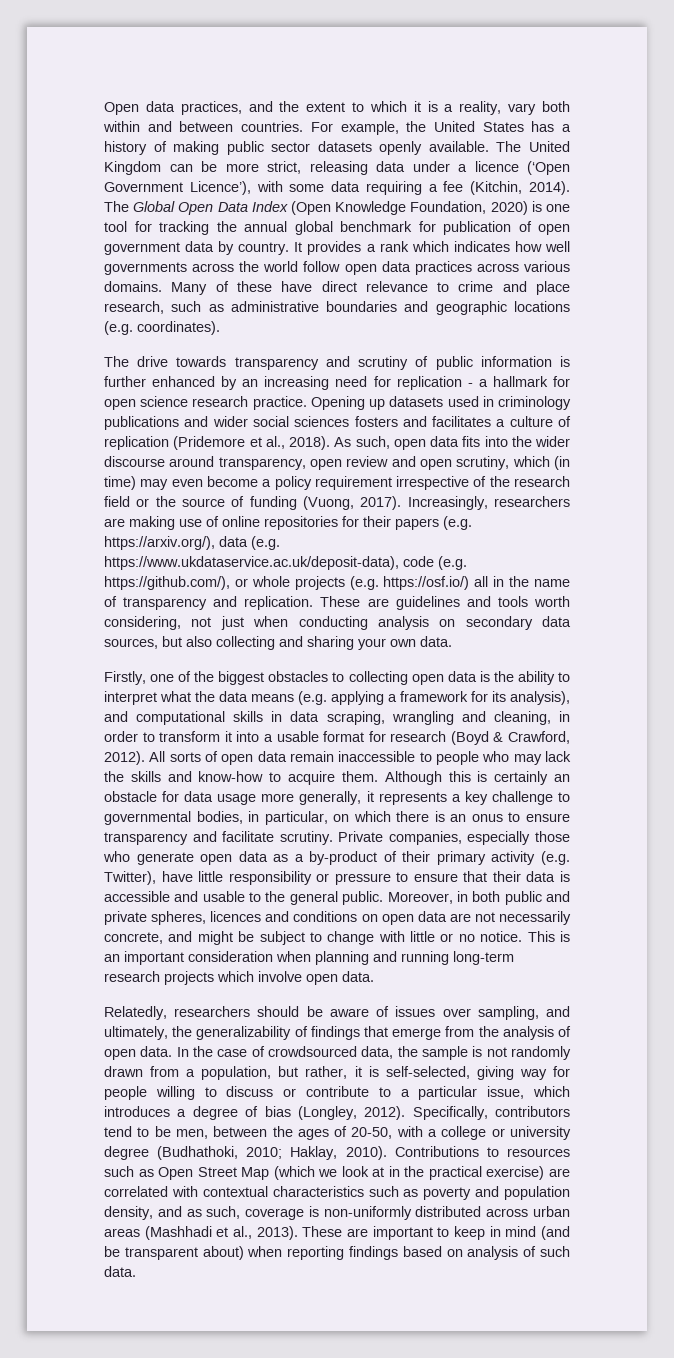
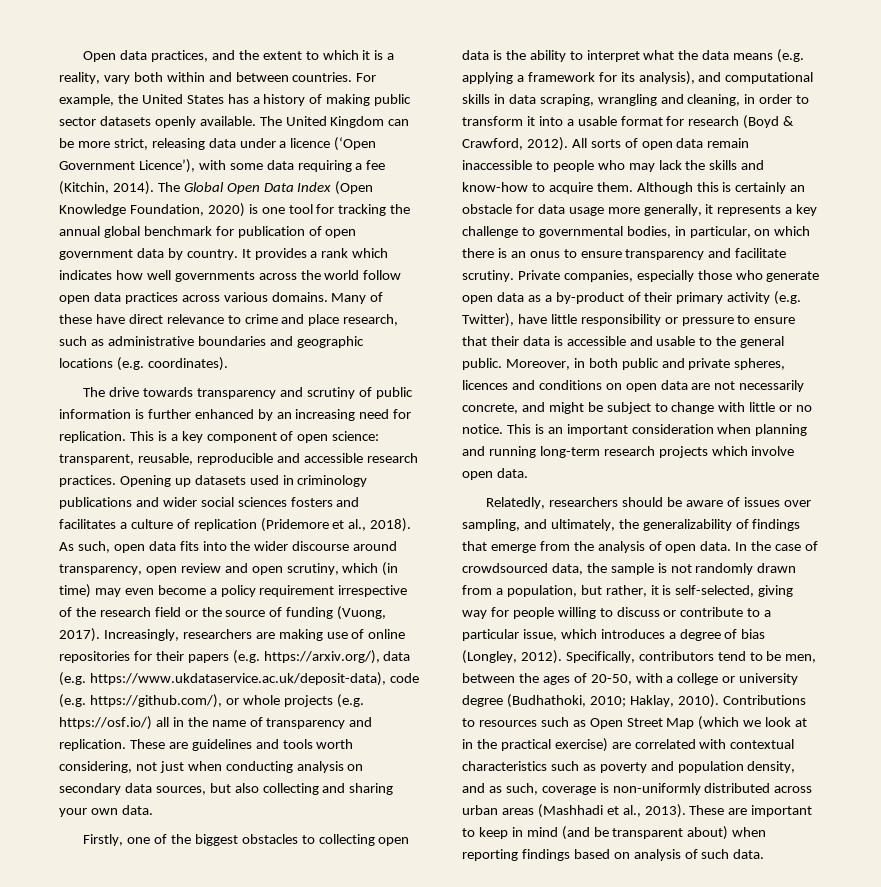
[396,376,570,390] [104,396,307,410] replication - a hallmark for open science research practice. -> [59,431,380,443] [59,453,418,465] [59,475,116,487] replication. This is a key component of open science: transparent, reusable, reproducible and accessible research practices.

